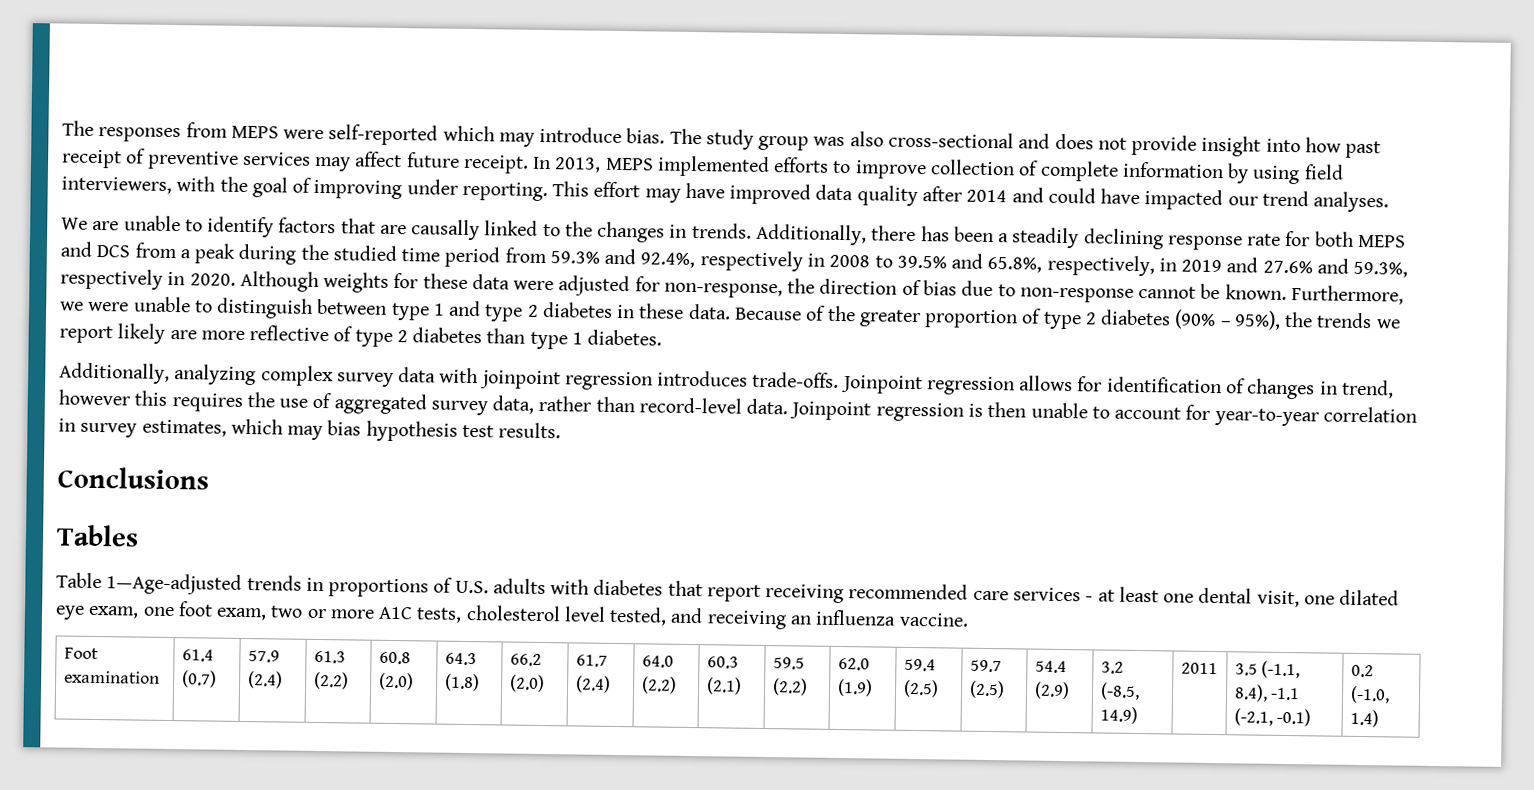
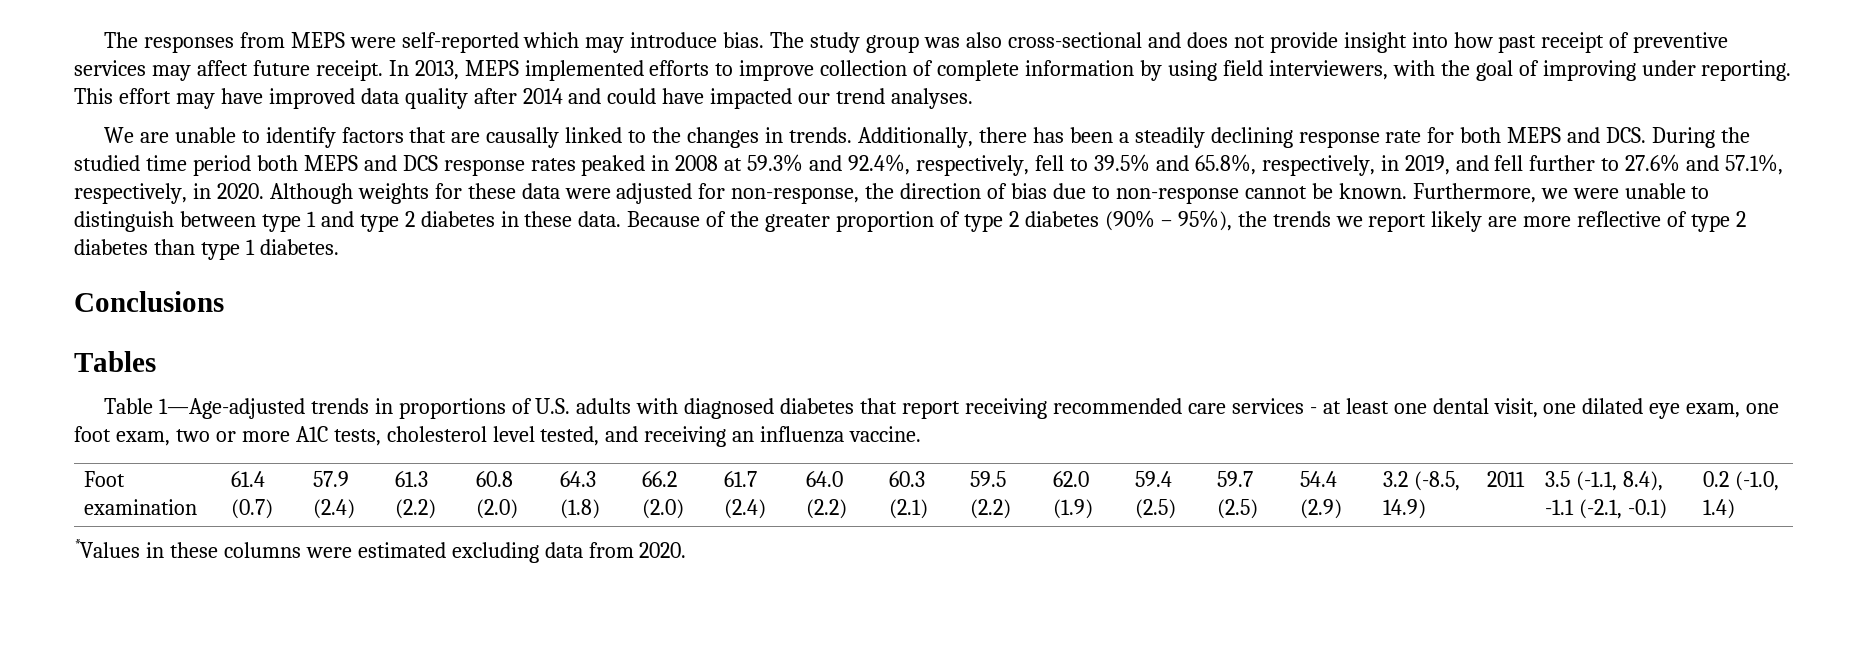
[96,242,871,272] DCS from a peak during the studied time period from 59.3% and 92.4%, respectively in 2008 -> [1606,127,1751,148] [74,154,1064,176] DCS. During the studied time period both MEPS and DCS response rates peaked in 2008 at 59.3% and 92.4%, respectively, fell
[1181,257,1409,278] [60,268,163,290] 2019 and 27.6% and 59.3%, respectively -> [1404,154,1784,175] [74,183,187,204] 2019, and fell further to 27.6% and 57.1%, respectively,
[59,362,1394,400] [58,389,1417,427] [58,418,562,442] // Additionally, analyzing complex survey data with joinpoint regression introduces trade-offs. Joinpoint regression allows for identification of changes in trend, however this requires the use of aggregated survey data, rather than record-level data. Joinpoint regression is then unable to account for year-to-year correlation in survey estimates, which may bias hypothesis test results. -> (339, 247) none
(590, 587) none -> [684,398,775,419] diagnosed
(1379, 718) none -> [74,539,687,563] // *Values in these columns were estimated excluding data from 2020.

